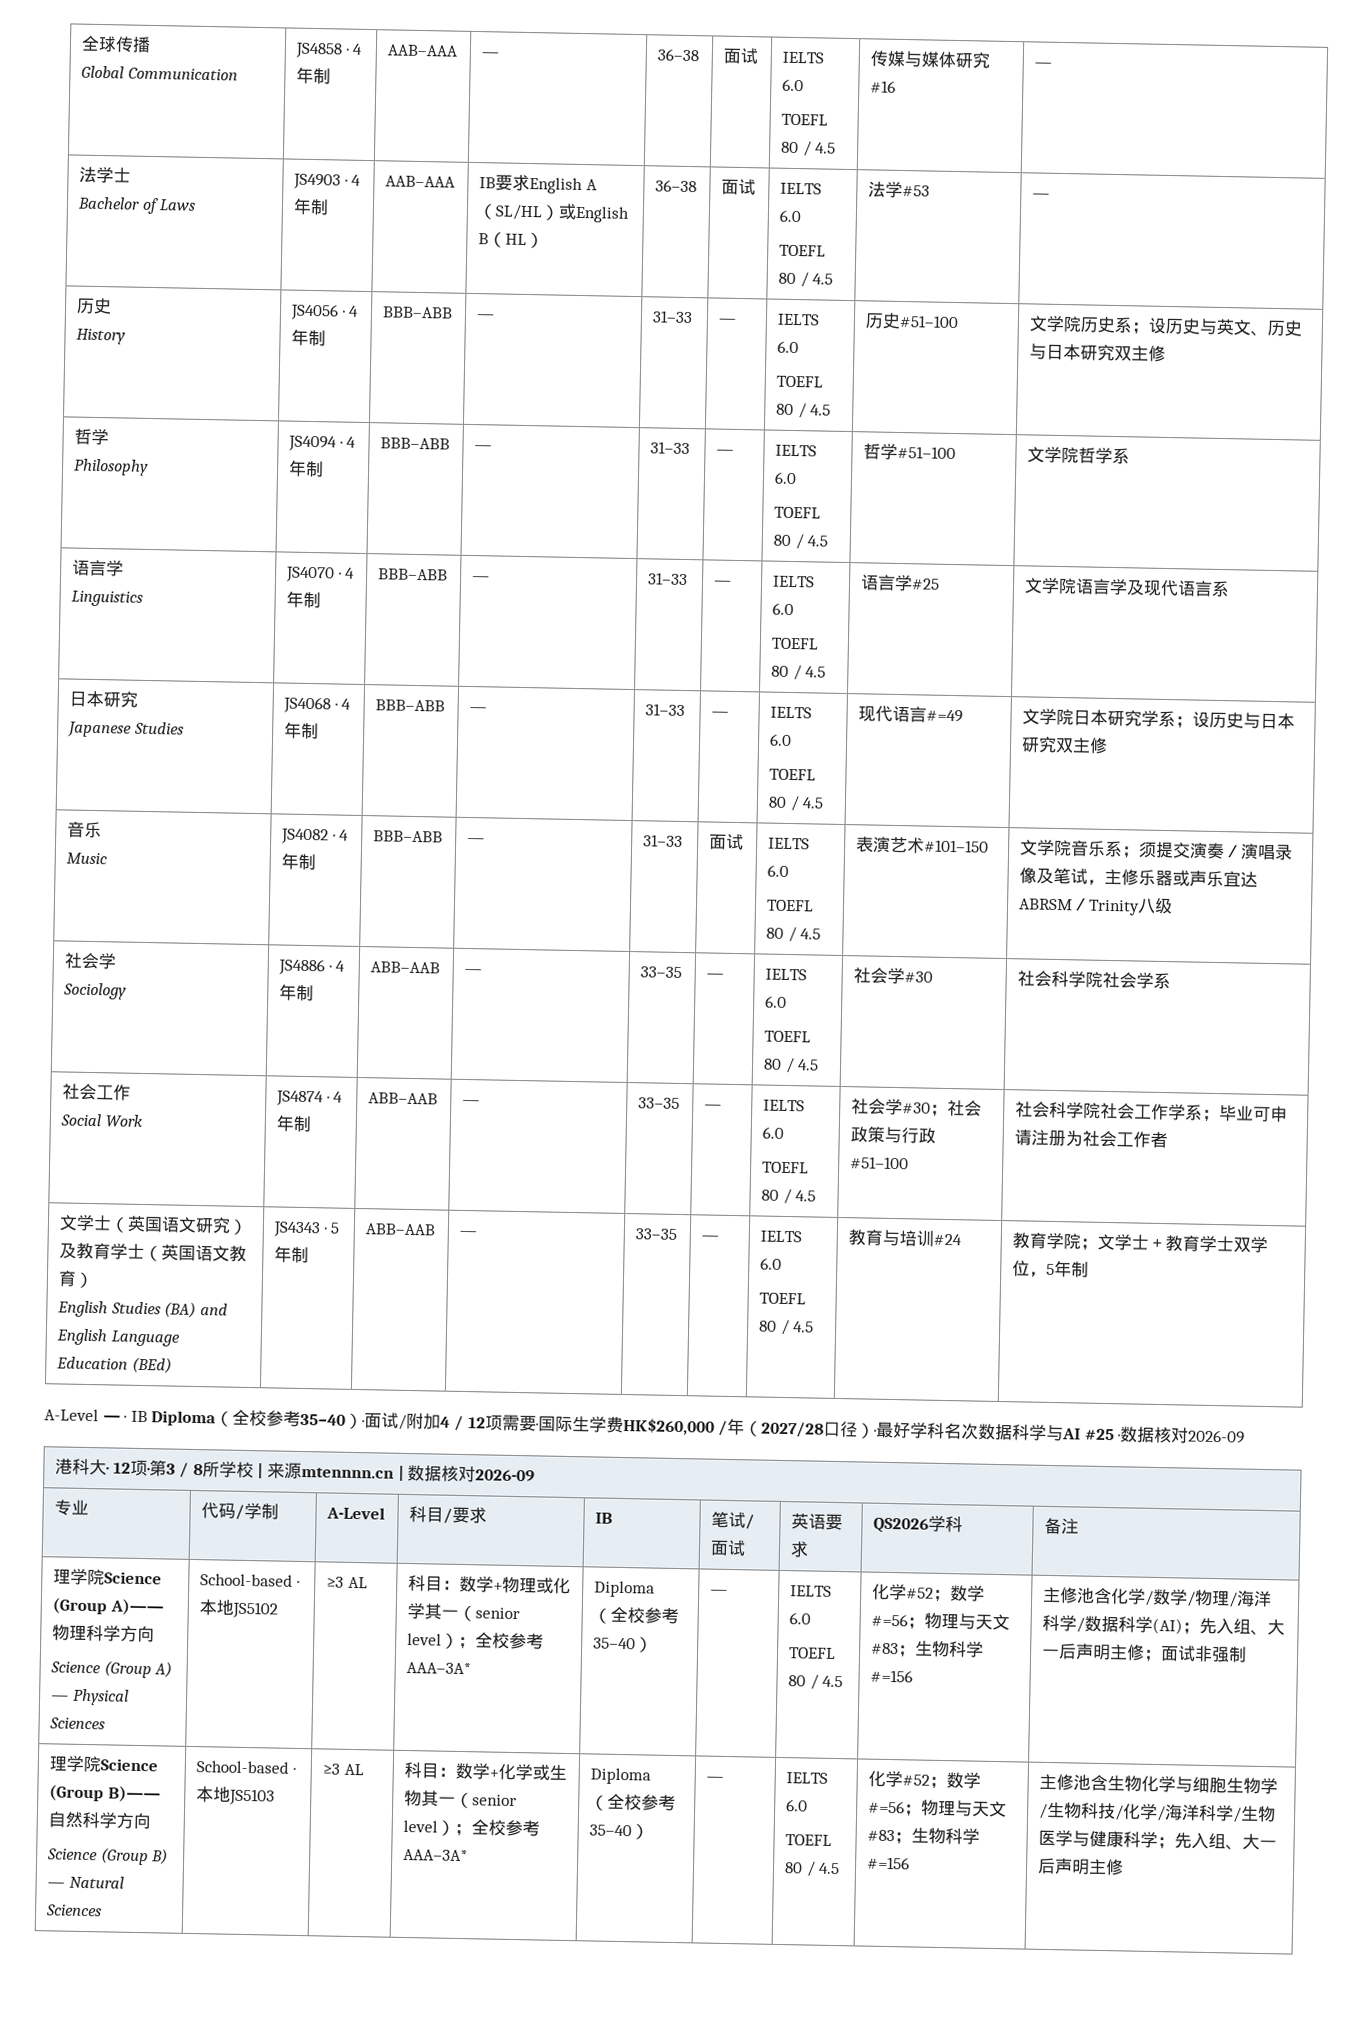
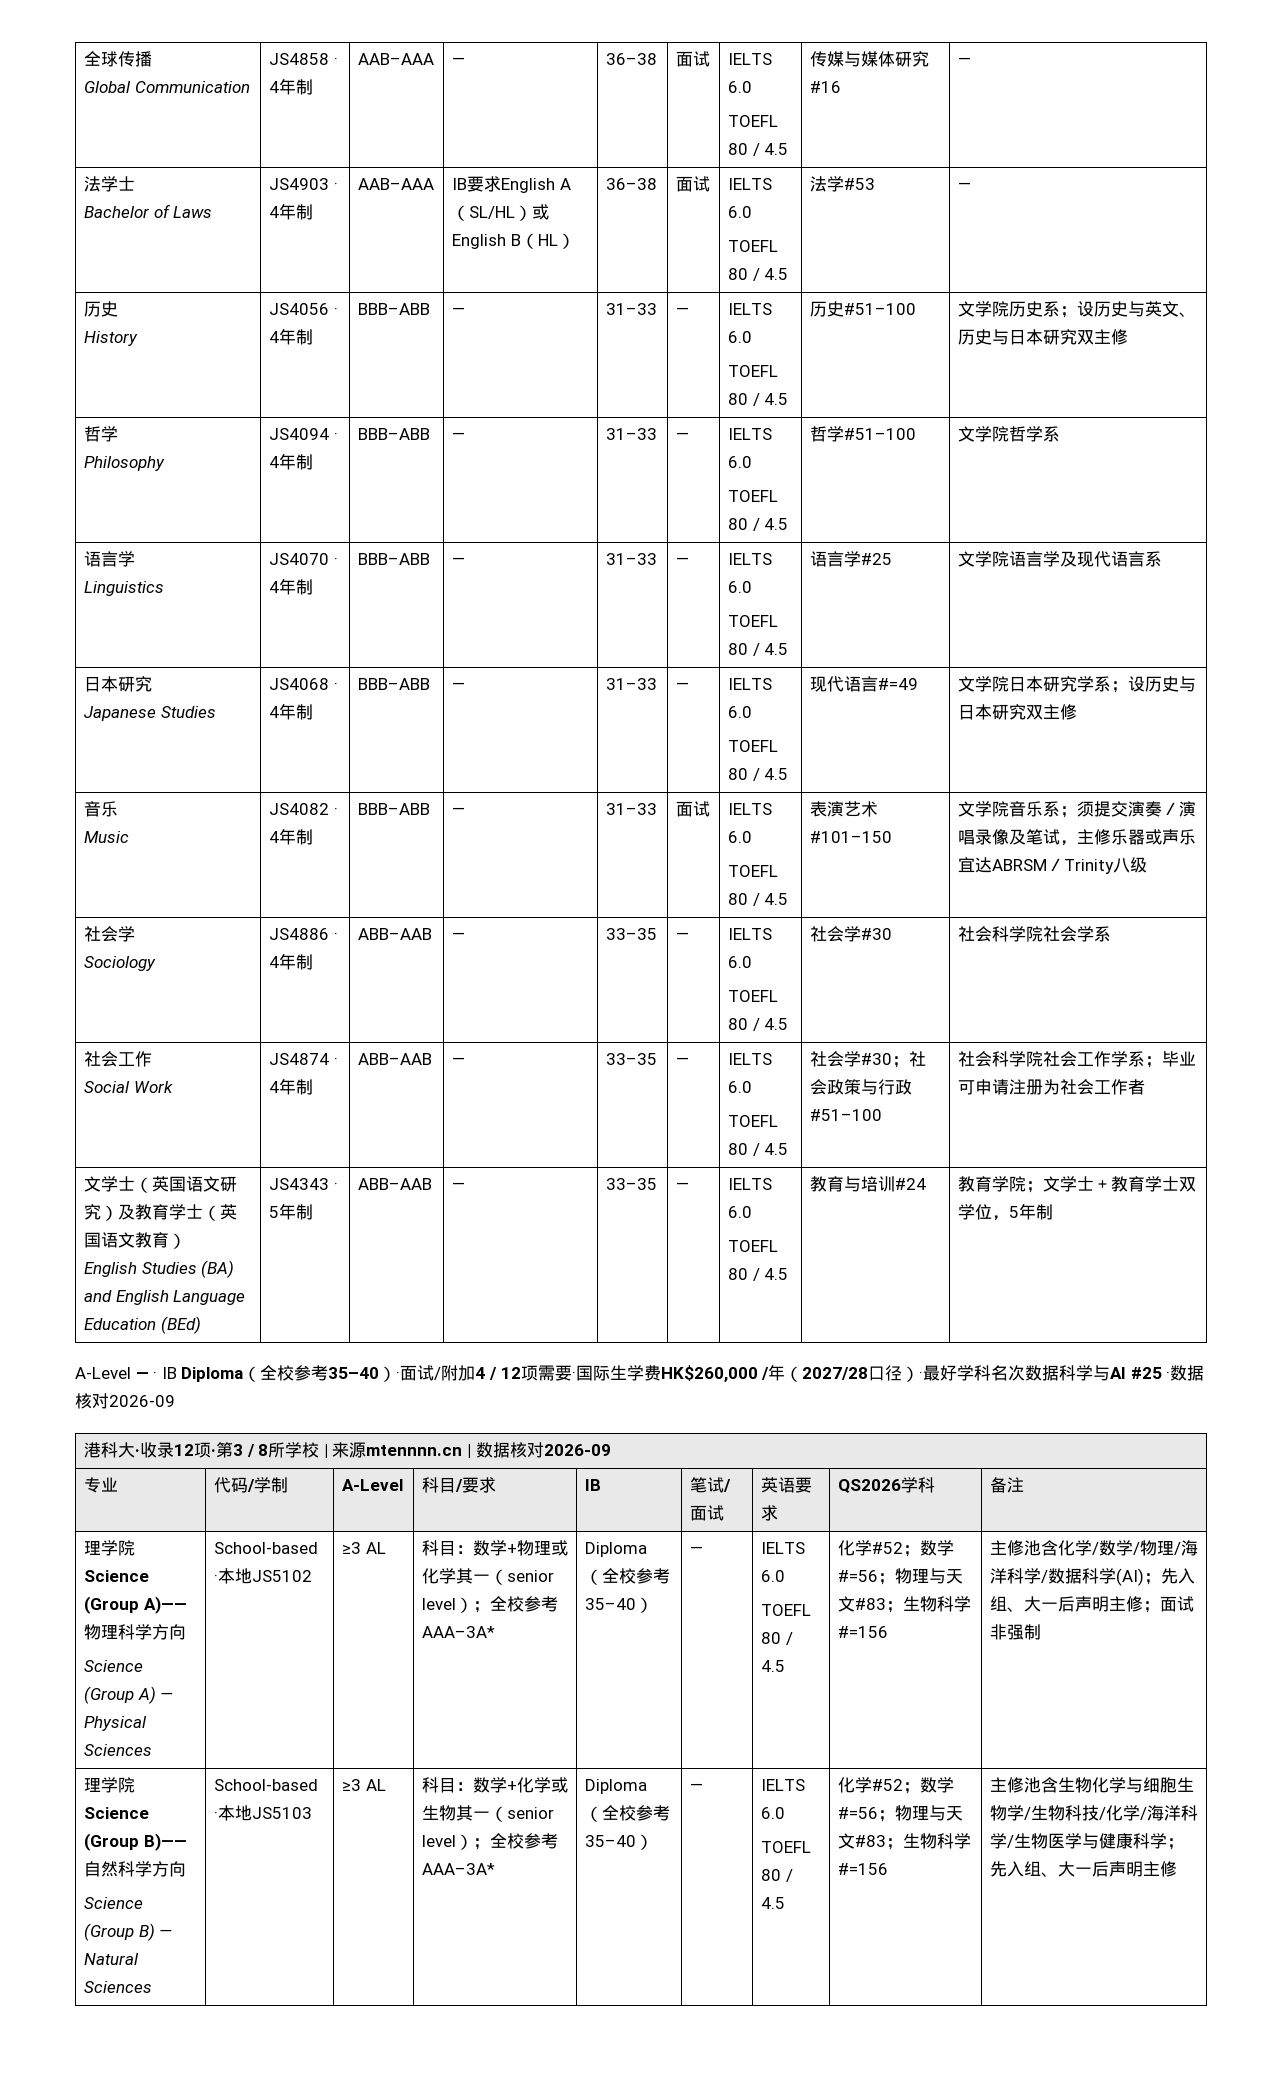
(111, 1470) none -> [139,1442,174,1458] 收录

